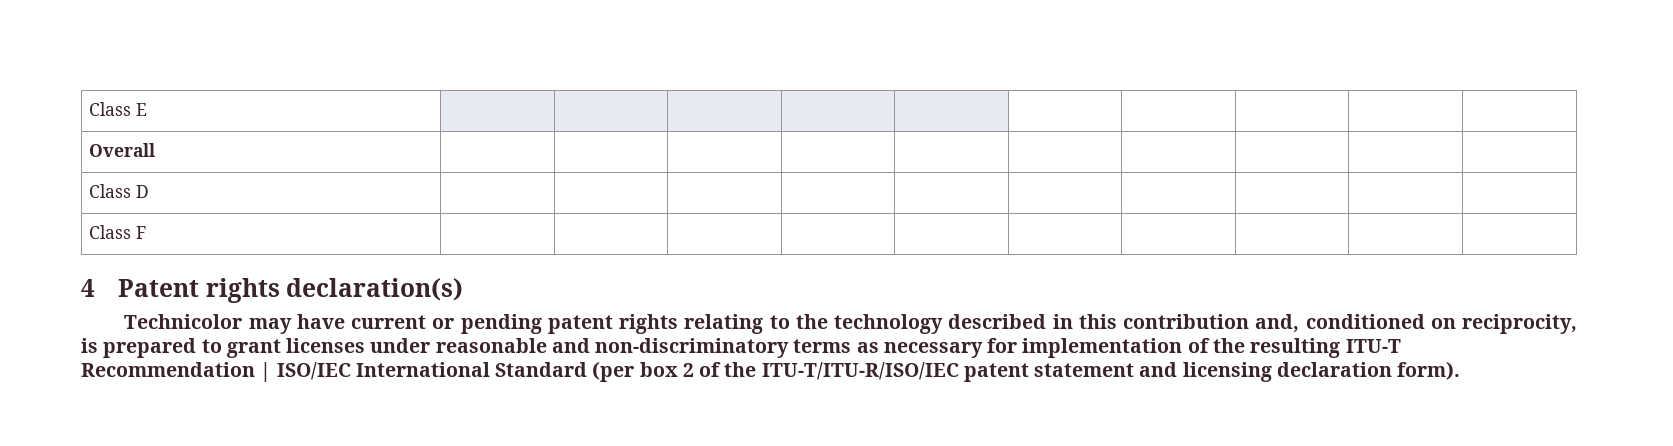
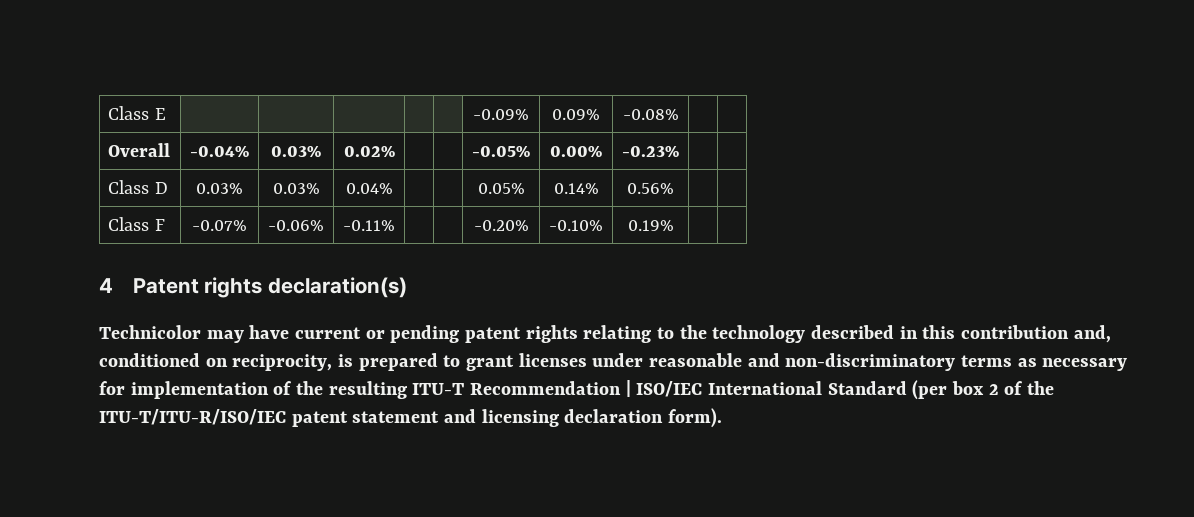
[89,143,156,157] [89,184,150,198] [89,225,147,239] | | | | // Overall | | | | | | | | | | // Class D | | | | | | | | | | // Class F | | | | | | | | -> [473,109,529,120] [552,109,600,120] [622,109,679,120] [108,143,171,157] [190,146,249,157] [271,146,321,157] [343,146,395,157] [472,146,530,157] [550,146,602,157] [622,146,679,157] [108,180,168,194] [196,183,243,194] [272,183,320,194] [345,183,393,194] [477,183,525,194] [553,183,599,194] [627,183,674,194] [108,217,165,231] [192,220,247,231] [268,220,324,231] [343,220,395,231] [473,220,529,231] [549,220,603,231] [627,220,674,231] -0.09% | 0.09% | -0.08% | | // Overall | -0.04% | 0.03% | 0.02% | | | -0.05% | 0.00% | -0.23% | | // Class D | 0.03% | 0.03% | 0.04% | | | 0.05% | 0.14% | 0.56% | | // Class F | -0.07% | -0.06% | -0.11% | | | -0.20% | -0.10% | 0.19%

